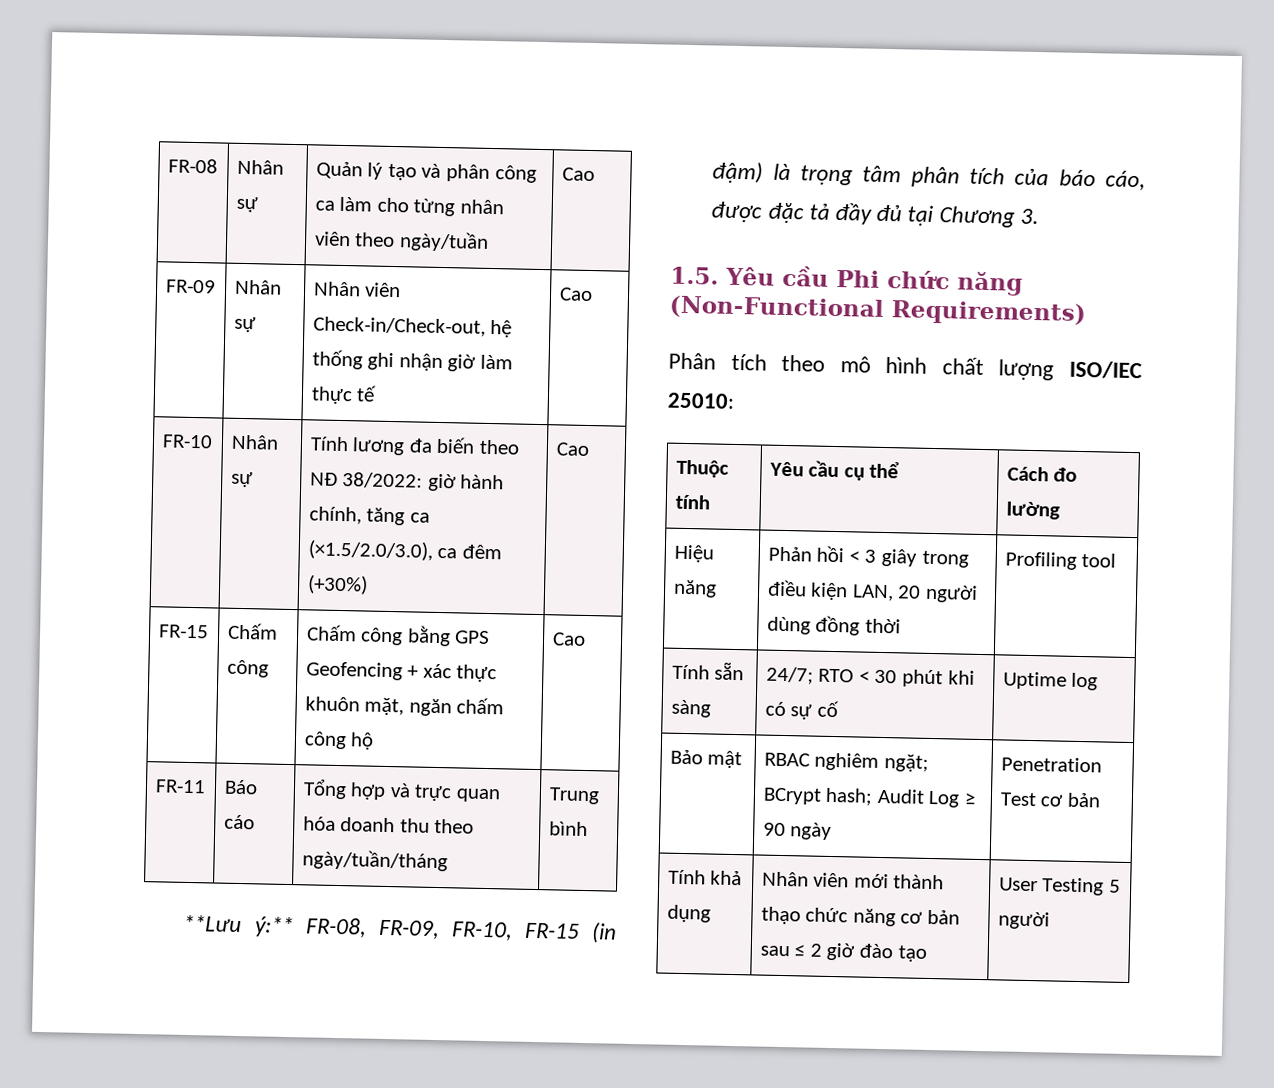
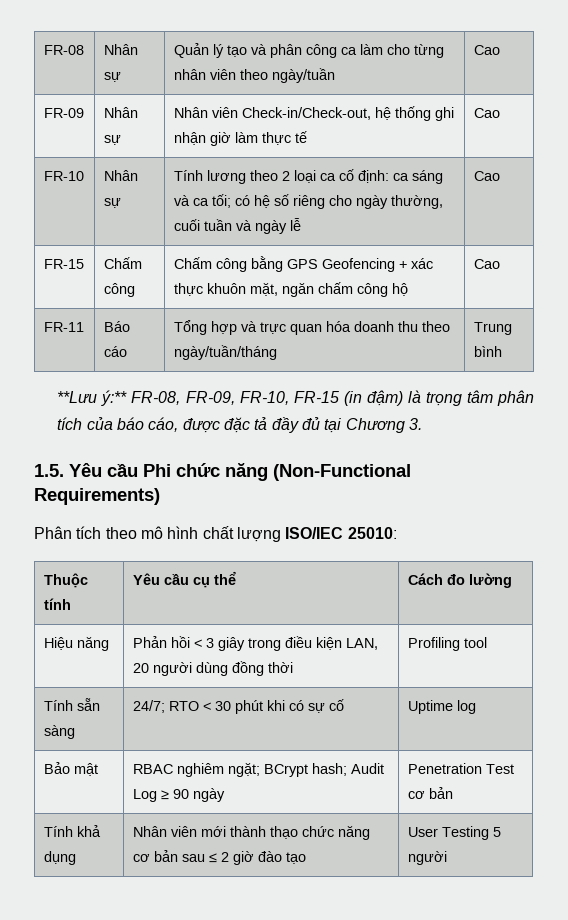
[408,436,521,455] [309,472,505,492] [308,506,430,526] [307,539,502,561] [306,574,368,595] đa biến theo NĐ 38/2022: giờ hành chính, tăng ca (×1.5/2.0/3.0), ca đêm (+30%) -> [249,169,443,184] [173,194,443,209] [173,218,301,234] theo 2 loại ca cố định: ca sáng và ca tối; có hệ số riêng cho ngày thường, cuối tuần và ngày lễ

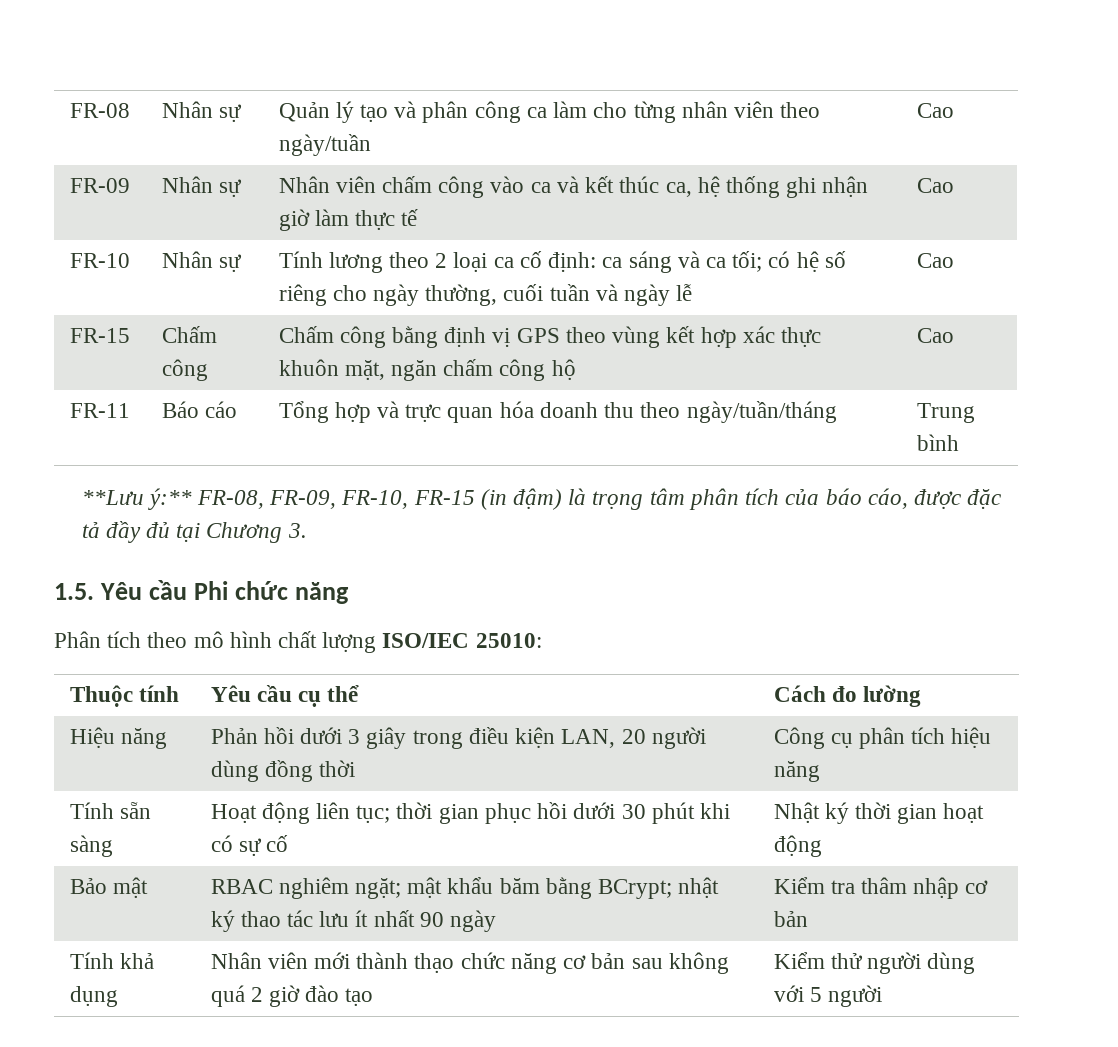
[241,107,371,120] Check-in/Check-out, -> [382,176,692,198] chấm công vào ca và kết thúc ca,
[286,258,407,272] GPS Geofencing + -> [444,326,737,348] định vị GPS theo vùng kết hợp
[273,464,411,481] [34,488,160,505] (Non-Functional Requirements) -> (350, 593) none
[193,639,202,648] < -> [300,727,343,744] dưới
[407,637,487,651] [43,698,100,711] [43,725,75,739] [132,700,211,713] Profiling tool // Tính sẵn sàng | 24/7; RTO < -> [773,727,992,749] [773,761,820,782] [69,802,151,819] [69,835,113,857] [210,802,616,824] Công cụ phân tích hiệu năng // Tính sẵn sàng | Hoạt động liên tục; thời gian phục hồi dưới
[407,700,476,714] Uptime log -> [773,802,985,824] [773,835,822,857] Nhật ký thời gian hoạt động
[263,763,384,777] [132,788,225,802] [407,763,514,774] BCrypt hash; Audit Log ≥ 90 ngày | Penetration Test -> [407,877,720,899] [210,910,497,932] [773,877,960,899] mật khẩu băm bằng BCrypt; nhật ký thao tác lưu ít nhất 90 ngày | Kiểm tra thâm nhập
[208,853,217,863] ≤ -> [668,952,729,974] [210,985,245,1007] không quá
[407,826,489,840] User Testing -> [773,952,976,974] [773,985,804,1002] Kiểm thử người dùng với

